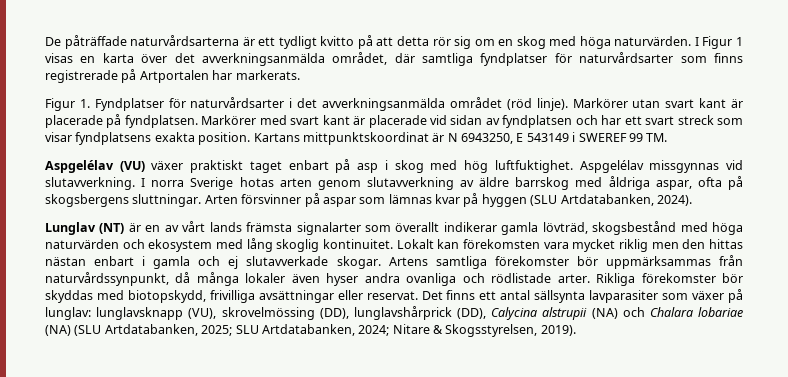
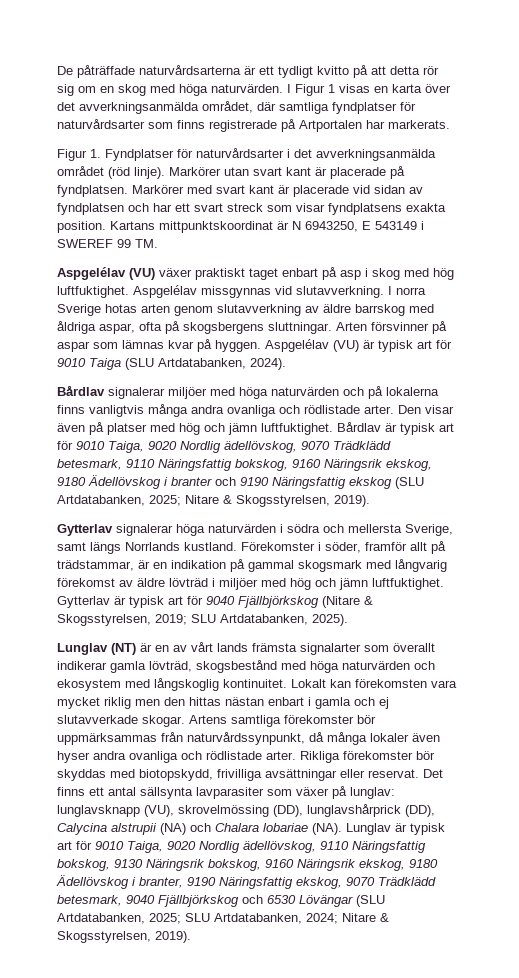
[481,194,692,207] hyggen (SLU Artdatabanken, 2024). -> [215,339,452,352] [57,358,286,370] [57,385,439,399] [57,404,454,417] [57,422,454,435] [57,441,391,453] [57,459,432,471] [57,475,424,489] [57,495,370,507] [57,524,453,536] [57,541,446,554] [57,559,447,572] [57,578,444,590] [57,596,373,608] [57,614,348,626] hyggen. Aspgelélav (VU) är typisk art för 9010 Taiga (SLU Artdatabanken, 2024). // Bårdlav signalerar miljöer med höga naturvärden och på lokalerna finns vanligtvis många andra ovanliga och rödlistade arter. Den visar även på platser med hög och jämn luftfuktighet. Bårdlav är typisk art för 9010 Taiga, 9020 Nordlig ädellövskog, 9070 Trädklädd betesmark, 9110 Näringsfattig bokskog, 9160 Näringsrik ekskog, 9180 Ädellövskog i branter och 9190 Näringsfattig ekskog (SLU Artdatabanken, 2025; Nitare & Skogsstyrelsen, 2019). // Gytterlav signalerar höga naturvärden i södra och mellersta Sverige, samt längs Norrlands kustland. Förekomster i söder, framför allt på trädstammar, är en indikation på gammal skogsmark med långvarig förekomst av äldre lövträd i miljöer med hög och jämn luftfuktighet. Gytterlav är typisk art för 9040 Fjällbjörkskog (Nitare & Skogsstyrelsen, 2019; SLU Artdatabanken, 2025).
[246,238,320,252] lång skoglig -> [154,678,219,691] långskoglig
[45,325,71,336] (NA) -> [312,823,445,835] [57,841,426,853] [57,859,438,871] [56,875,436,889] [57,895,353,907] (NA). Lunglav är typisk art för 9010 Taiga, 9020 Nordlig ädellövskog, 9110 Näringsfattig bokskog, 9130 Näringsrik bokskog, 9160 Näringsrik ekskog, 9180 Ädellövskog i branter, 9190 Näringsfattig ekskog, 9070 Trädklädd betesmark, 9040 Fjällbjörkskog och 6530 Lövängar

